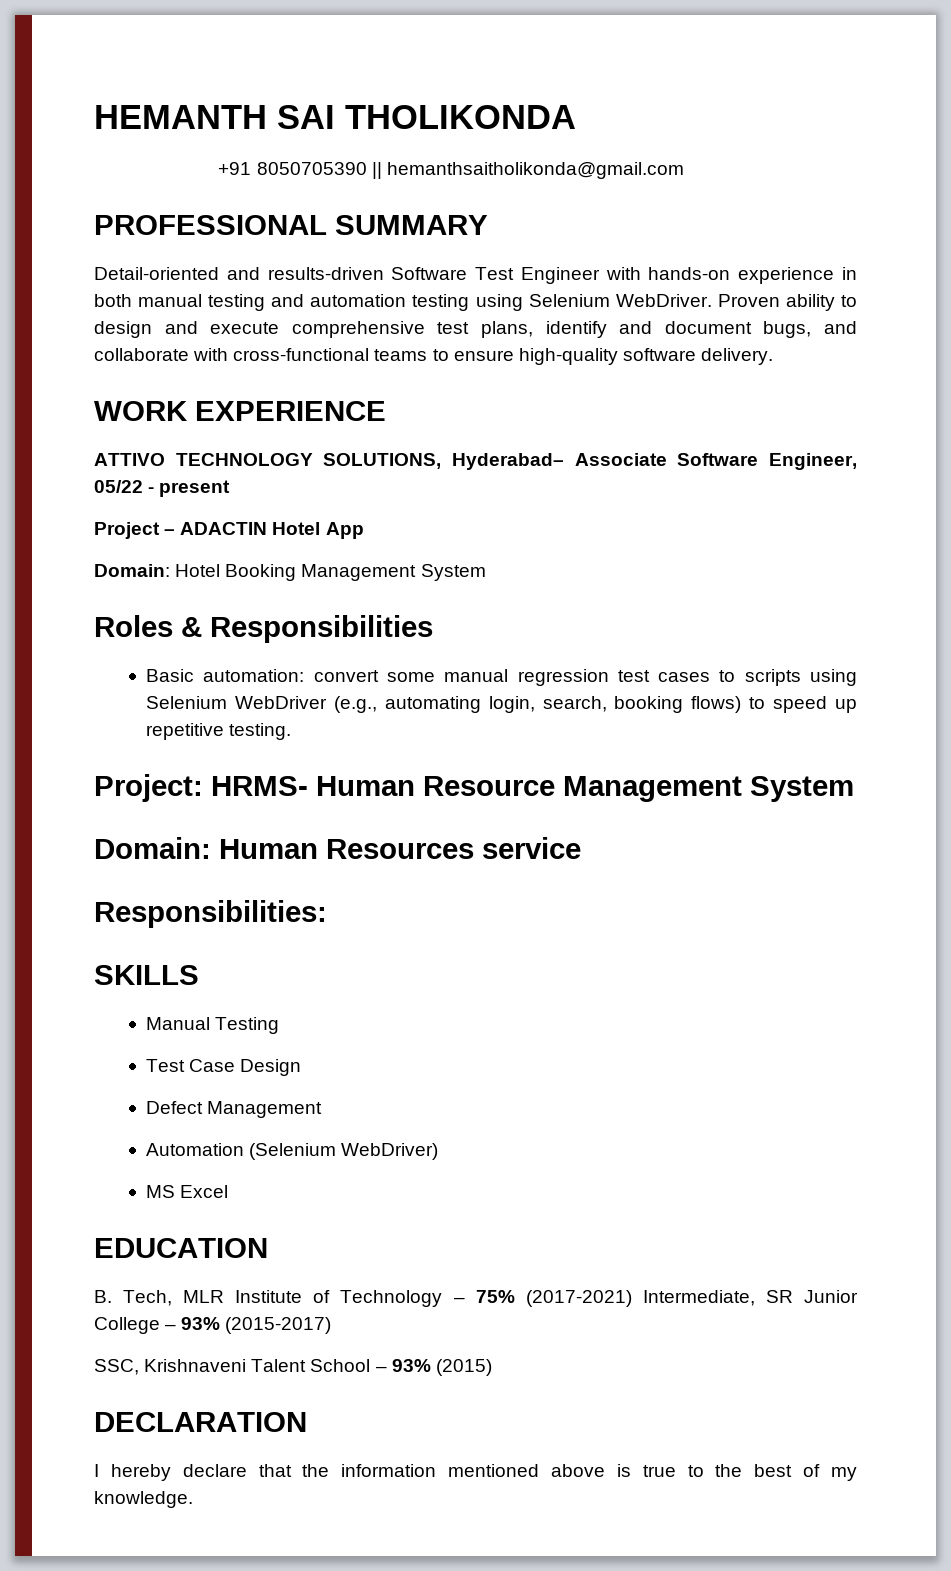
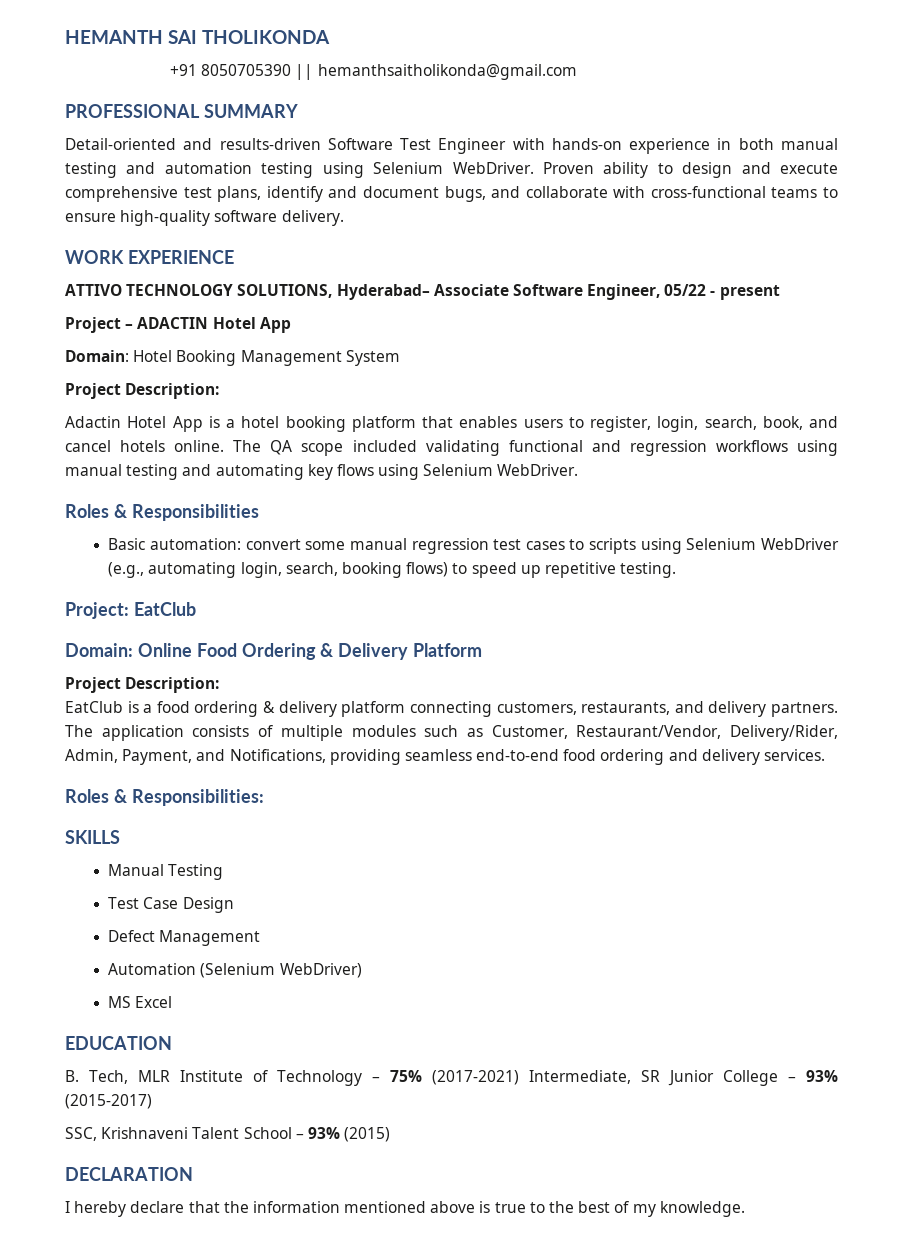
(486, 572) none -> [65,383,220,399] [65,416,838,432] [65,440,839,456] [65,464,579,480] // Project Description: // Adactin Hotel App is a hotel booking platform that enables users to register, login, search, book, and cancel hotels online. The QA scope included validating functional and regression workflows using manual testing and automating key flows using Selenium WebDriver.
[211,776,854,802] [94,837,581,859] HRMS- Human Resource Management System // Domain: Human Resources service // -> [133,602,196,616] [65,643,483,660] [65,677,220,693] [65,701,839,717] [65,725,838,741] [65,749,826,765] [65,789,127,803] EatClub // Domain: Online Food Ordering & Delivery Platform // Project Description: // EatClub is a food ordering & delivery platform connecting customers, restaurants, and delivery partners. The application consists of multiple modules such as Customer, Restaurant/Vendor, Delivery/Rider, Admin, Payment, and Notifications, providing seamless end-to-end food ordering and delivery services. // Roles &

